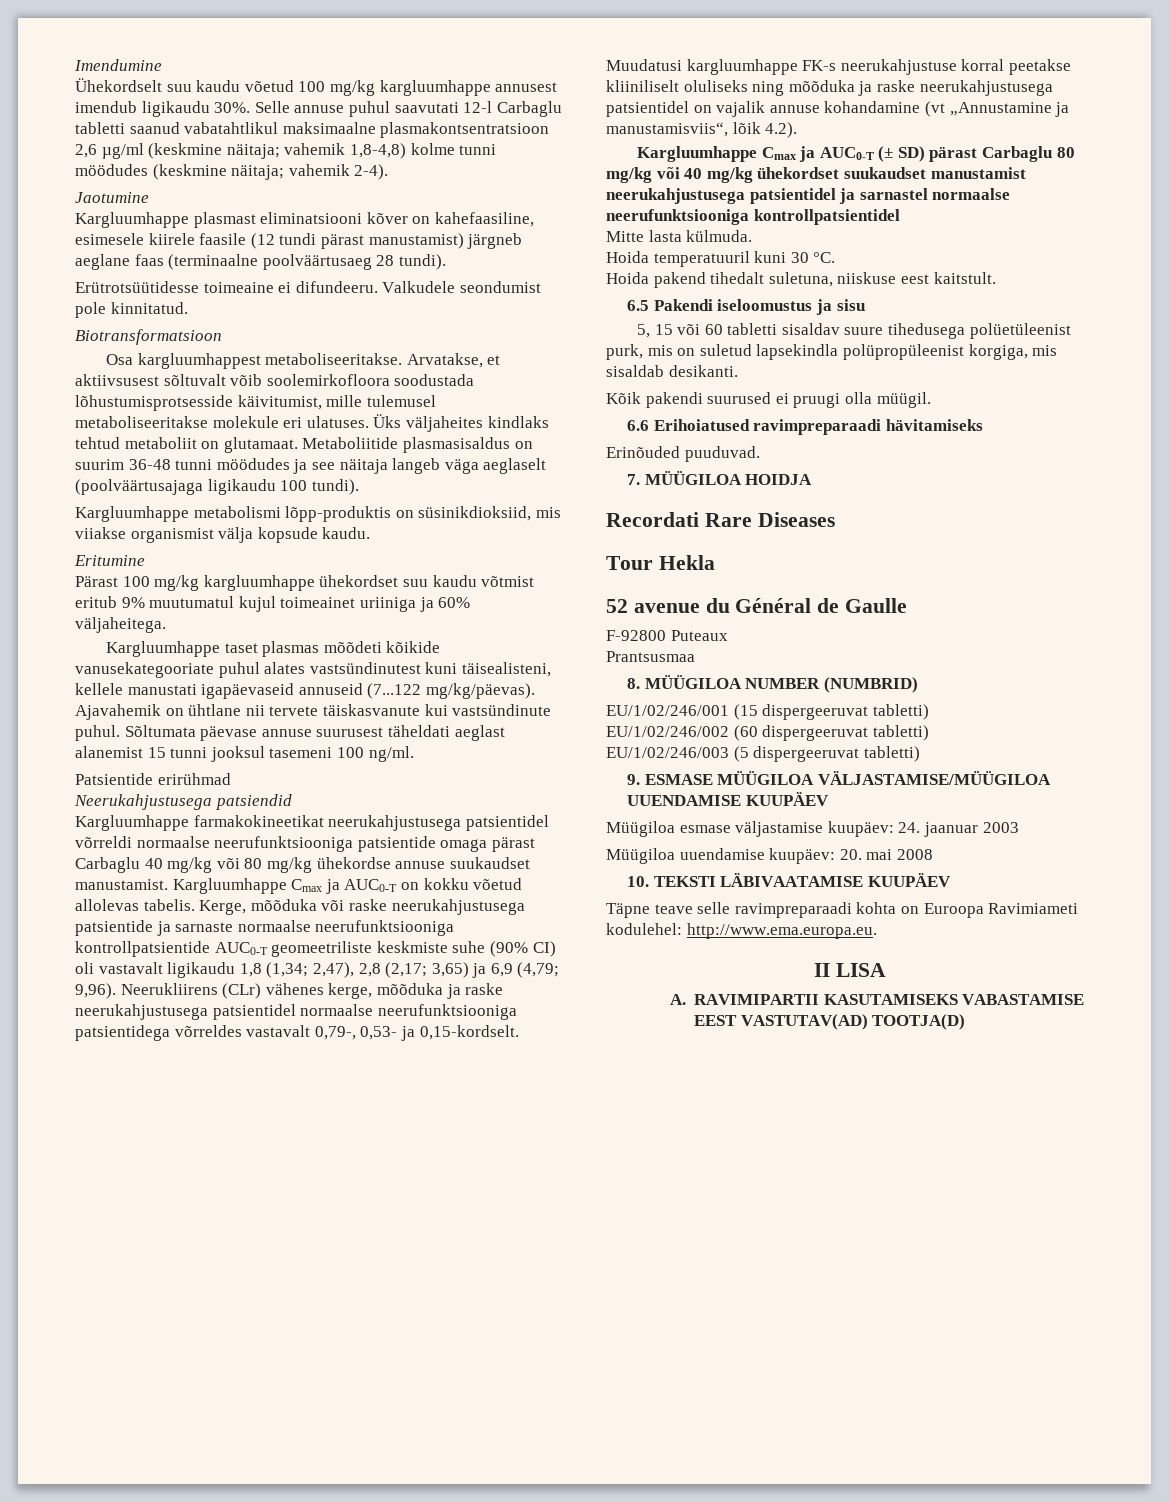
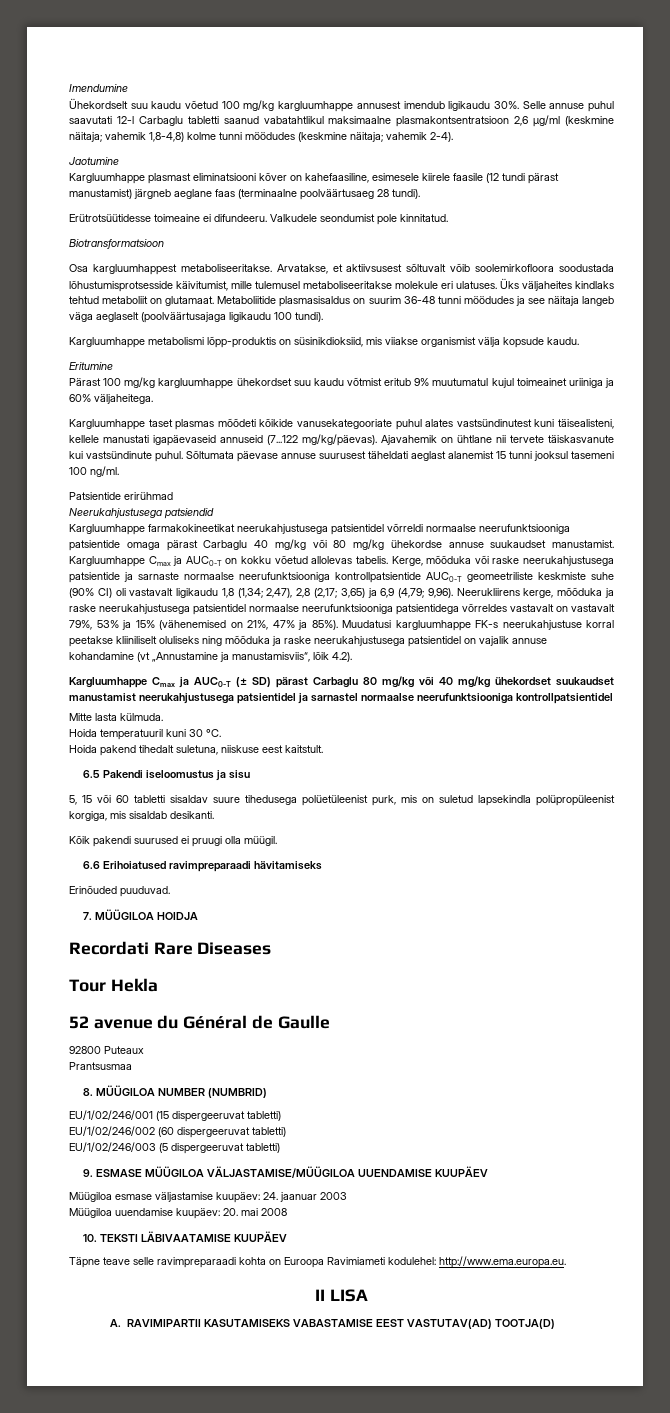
[222,983,324,999] (CLr) vähenes -> (520, 592) none
[314,1025,519,1041] 0,79-, 0,53- ja 0,15-kordselt. -> [556,604,615,612] [69,620,338,630] on vastavalt 79%, 53% ja 15% (vähenemised on 21%, 47% ja 85%).
[606,630,666,641] F-92800 -> [69,1046,101,1054] 92800

